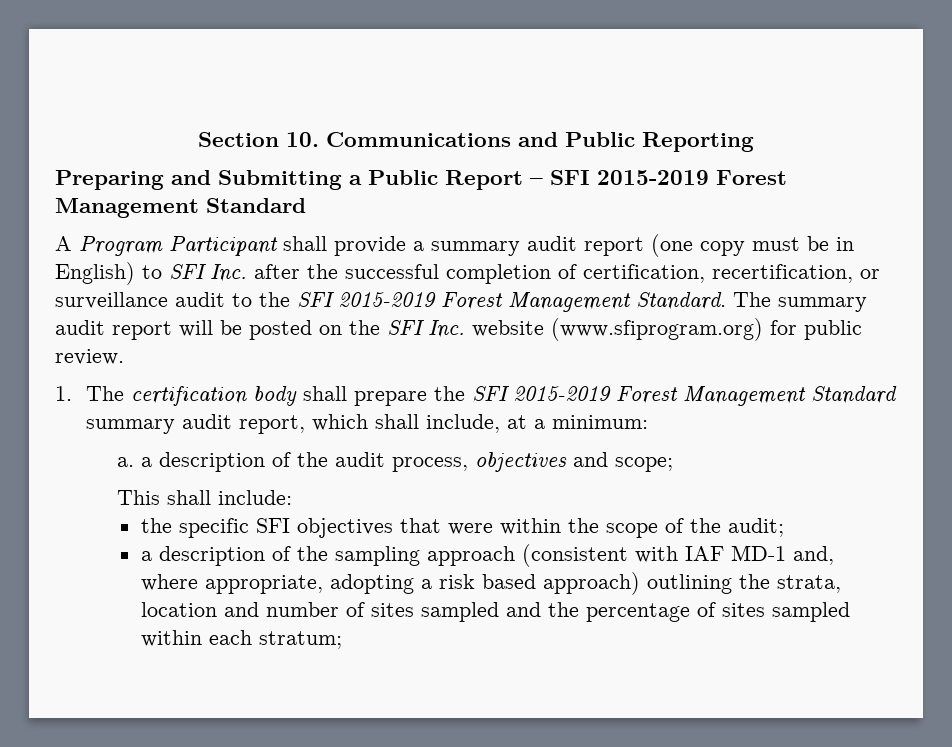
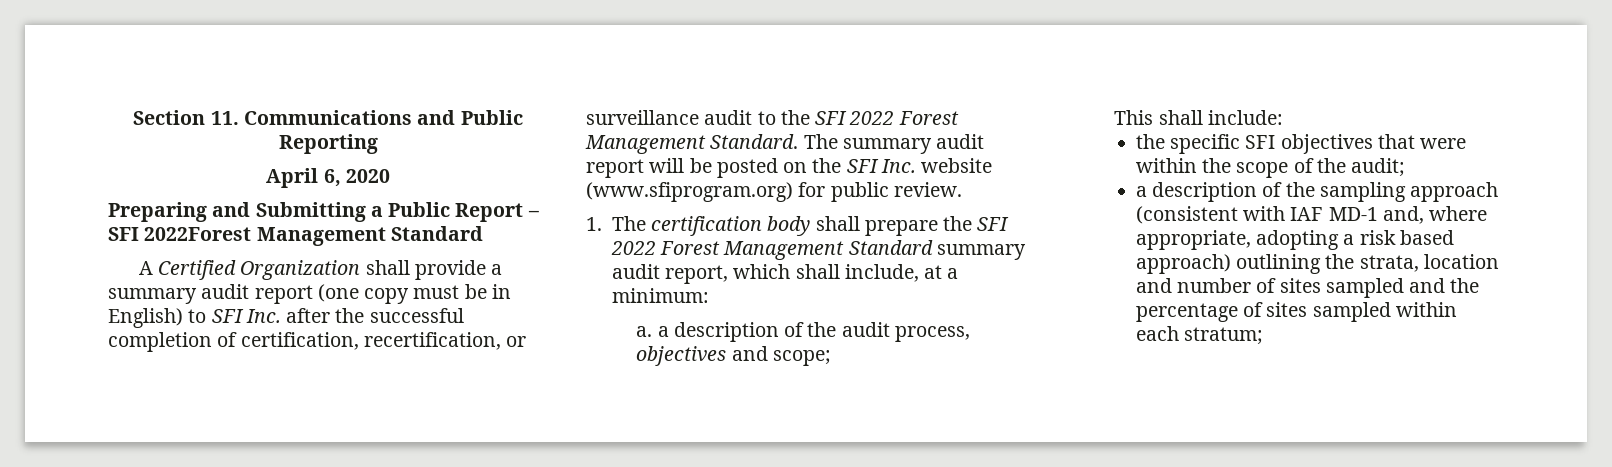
[286,132,319,147] 10. -> [210,111,239,125] 11.
(754, 142) none -> [266,168,390,188] // April 6, 2020
[597,170,787,185] 2015-2019 Forest -> [144,227,252,241] 2022Forest
[79,236,278,256] Program Participant -> [157,260,361,280] Certified Organization
[338,292,436,307] 2015-2019 -> [849,111,895,125] 2022
[512,386,611,401] 2015-2019 -> [610,241,656,255] 2022

